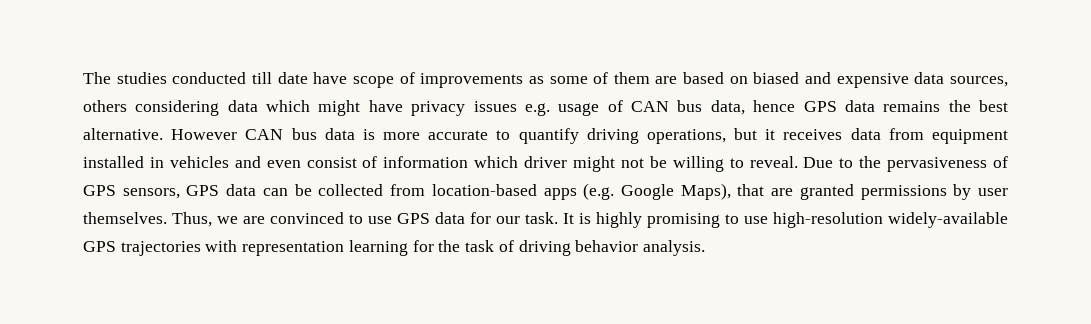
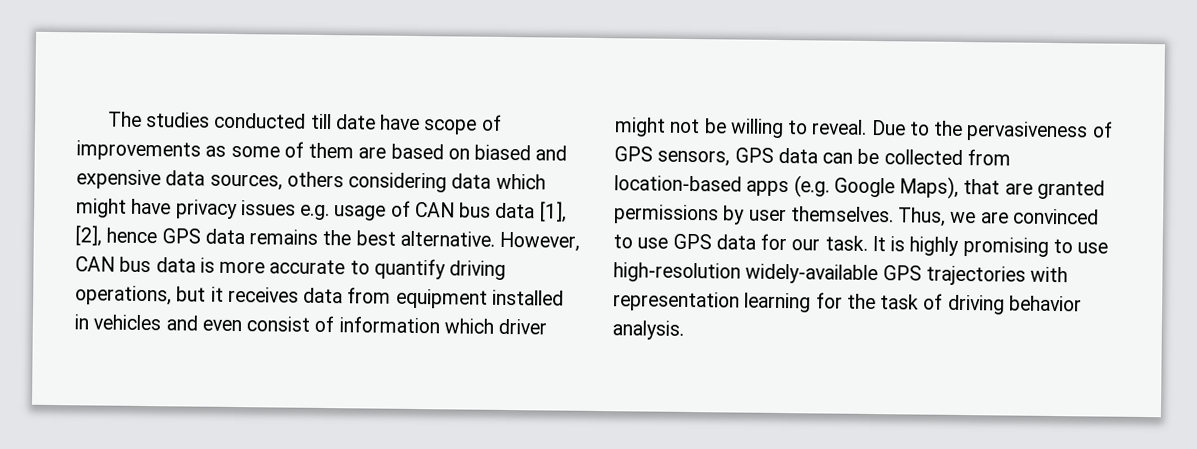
[710,100,745,115] data, -> [495,201,567,223] [75,225,102,247] data [1], [2],
[171,129,238,140] However -> [499,231,581,252] However,

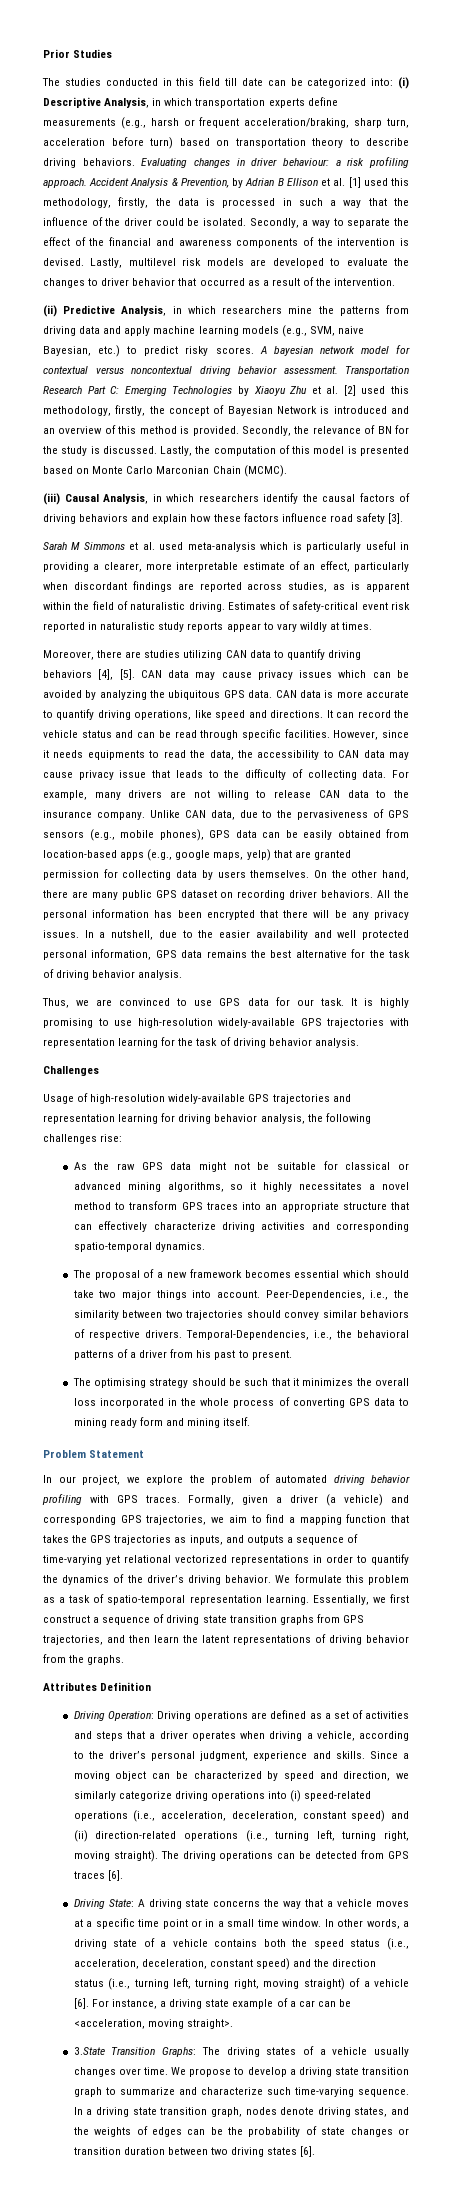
(107, 119) none -> [43,49,113,58] Prior Studies //
[310,113,502,135] [76,140,568,161] [76,169,546,193] [76,198,567,223] [75,225,581,252] [75,256,152,273] till date have scope of improvements as some of them are based on biased and expensive data sources, others considering data which might have privacy issues e.g. usage of CAN bus data [1], [2], hence GPS data remains the best alternative. However, CAN bus -> [162,77,409,89] [43,97,338,108] [43,117,409,129] [43,137,409,149] [43,157,409,168] [43,177,409,188] [43,197,409,208] [43,217,410,228] [43,237,409,248] [43,258,409,268] [43,277,396,288] [43,305,410,317] [43,325,364,337] [43,345,410,357] [43,366,409,376] [43,385,409,396] [43,405,409,416] [43,425,409,436] [43,445,409,456] [43,465,287,477] [43,493,410,505] [43,513,404,524] [43,541,409,552] [43,561,409,572] [43,581,409,592] [43,601,411,612] [43,622,373,632] [43,649,361,660] [43,669,409,680] [43,690,297,700] in this field till date can be categorized into: (i) Descriptive Analysis, in which transportation experts define measurements (e.g., harsh or frequent acceleration/braking, sharp turn, acceleration before turn) based on transportation theory to describe driving behaviors. Evaluating changes in driver behaviour: a risk profiling approach. Accident Analysis & Prevention, by Adrian B Ellison et al. [1] used this methodology, firstly, the data is processed in such a way that the influence of the driver could be isolated. Secondly, a way to separate the effect of the financial and awareness components of the intervention is devised. Lastly, multilevel risk models are developed to evaluate the changes to driver behavior that occurred as a result of the intervention. // (ii) Predictive Analysis, in which researchers mine the patterns from driving data and apply machine learning models (e.g., SVM, naive Bayesian, etc.) to predict risky scores. A bayesian network model for contextual versus noncontextual driving behavior assessment. Transportation Research Part C: Emerging Technologies by Xiaoyu Zhu et al. [2] used this methodology, firstly, the concept of Bayesian Network is introduced and an overview of this method is provided. Secondly, the relevance of BN for the study is discussed. Lastly, the computation of this model is presented based on Monte Carlo Marconian Chain (MCMC). // (iii) Causal Analysis, in which researchers identify the causal factors of driving behaviors and explain how these factors influence road safety [3]. // Sarah M Simmons et al. used meta-analysis which is particularly useful in providing a clearer, more interpretable estimate of an effect, particularly when discordant findings are reported across studies, as is apparent within the field of naturalistic driving. Estimates of safety-critical event risk reported in naturalistic study reports appear to vary wildly at times. // Moreover, there are studies utilizing CAN data to quantify driving behaviors [4], [5]. CAN data may cause privacy issues which can be avoided by analyzing the ubiquitous GPS data. CAN
[176,286,564,309] [74,314,548,335] [614,117,906,139] but it receives data from equipment installed in vehicles and even consist of information which driver might not be willing to reveal. Due -> [194,710,409,720] [43,729,409,740] [43,750,410,760] [43,769,409,780] [43,790,409,800] [43,810,258,820] like speed and directions. It can record the vehicle status and can be read through specific facilities. However, since it needs equipments to read the data, the accessibility to CAN data may cause privacy issue that leads to the difficulty of collecting data. For example, many drivers are not willing to release CAN data to the insurance company. Unlike CAN data, due
[657,149,731,167] sensors, -> [43,829,204,841] sensors (e.g., mobile phones),
[883,149,963,166] collected -> [303,830,381,840] easily obtained
[793,175,1105,200] [614,204,894,225] (e.g. Google Maps), that are granted permissions by user themselves. -> [147,849,351,861] [43,869,409,880] [43,890,410,900] [43,909,409,920] [43,930,409,940] [43,949,410,960] [43,969,183,980] (e.g., google maps, yelp) that are granted permission for collecting data by users themselves. On the other hand, there are many public GPS dataset on recording driver behaviors. All the personal information has been encrypted that there will be any privacy issues. In a nutshell, due to the easier availability and well protected personal information, GPS data remains the best alternative for the task of driving behavior analysis. //
(684, 330) none -> [43,1066,99,1076] [43,1093,351,1104] [43,1113,371,1124] [43,1134,123,1144] [73,1161,409,1172] [73,1182,409,1192] [73,1201,409,1212] [73,1221,409,1232] [73,1242,205,1252] [72,1269,409,1280] [73,1290,409,1300] [73,1310,409,1320] [73,1329,410,1340] [73,1349,292,1360] [72,1378,409,1388] [73,1397,409,1408] [73,1417,251,1428] [43,1450,145,1458] [43,1474,410,1485] [42,1494,409,1506] [43,1514,409,1525] [43,1534,359,1545] [43,1554,409,1565] [43,1574,409,1585] [43,1594,409,1605] [43,1614,364,1625] [43,1634,409,1645] [43,1654,125,1665] [43,1682,152,1691] [73,1710,409,1721] [73,1731,409,1741] [73,1751,409,1761] [73,1771,409,1781] [73,1790,372,1802] [73,1810,409,1822] [73,1830,409,1842] [73,1850,409,1862] [73,1870,123,1881] [73,1899,410,1909] [73,1918,409,1929] [73,1938,409,1950] [73,1958,377,1970] [73,1978,410,1990] [73,1998,351,2009] [73,2019,233,2029] [73,2046,409,2057] [73,2067,409,2077] [73,2087,409,2097] [73,2107,409,2117] [73,2126,410,2137] [73,2146,316,2157] // Challenges // Usage of high-resolution widely-available GPS trajectories and representation learning for driving behavior analysis, the following challenges rise: // As the raw GPS data might not be suitable for classical or advanced mining algorithms, so it highly necessitates a novel method to transform GPS traces into an appropriate structure that can effectively characterize driving activities and corresponding spatio-temporal dynamics. // The proposal of a new framework becomes essential which should take two major things into account. Peer-Dependencies, i.e., the similarity between two trajectories should convey similar behaviors of respective drivers. Temporal-Dependencies, i.e., the behavioral patterns of a driver from his past to present. // The optimising strategy should be such that it minimizes the overall loss incorporated in the whole process of converting GPS data to mining ready form and mining itself. // Problem Statement // In our project, we explore the problem of automated driving behavior profiling with GPS traces. Formally, given a driver (a vehicle) and corresponding GPS trajectories, we aim to find a mapping function that takes the GPS trajectories as inputs, and outputs a sequence of time-varying yet relational vectorized representations in order to quantify the dynamics of the driver’s driving behavior. We formulate this problem as a task of spatio-temporal representation learning. Essentially, we first construct a sequence of driving state transition graphs from GPS trajectories, and then learn the latent representations of driving behavior from the graphs. // Attributes Definition // Driving Operation: Driving operations are defined as a set of activities and steps that a driver operates when driving a vehicle, according to the driver’s personal judgment, experience and skills. Since a moving object can be characterized by speed and direction, we similarly categorize driving operations into (i) speed-related operations (i.e., acceleration, deceleration, constant speed) and (ii) direction-related operations (i.e., turning left, turning right, moving straight). The driving operations can be detected from GPS traces [6]. // Driving State: A driving state concerns the way that a vehicle moves at a specific time point or in a small time window. In other words, a driving state of a vehicle contains both the speed status (i.e., acceleration, deceleration, constant speed) and the direction status (i.e., turning left, turning right, moving straight) of a vehicle [6]. For instance, a driving state example of a car can be <acceleration, moving straight>. // 3.State Transition Graphs: The driving states of a vehicle usually changes over time. We propose to develop a driving state transition graph to summarize and characterize such time-varying sequence. In a driving state transition graph, nodes denote driving states, and the weights of edges can be the probability of state changes or transition duration between two driving states [6].

